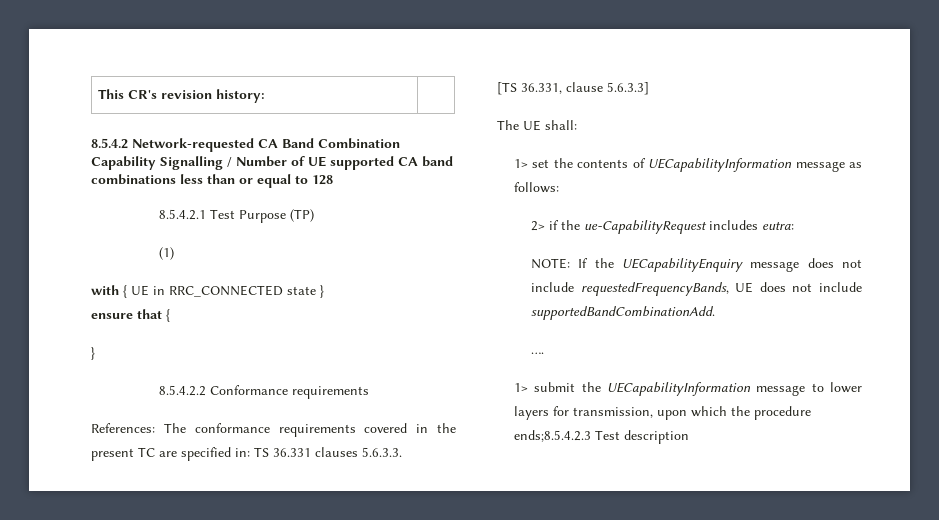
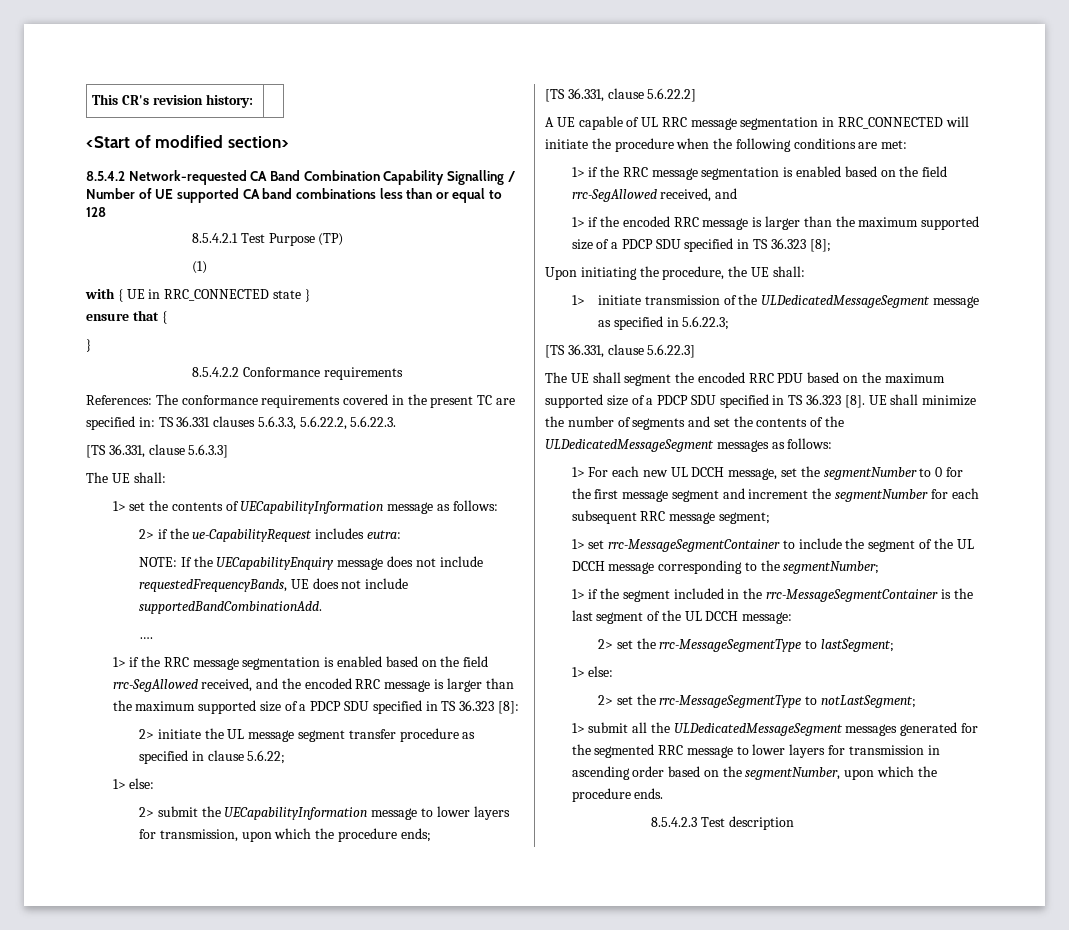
(266, 96) none -> [86,135,289,148] // <Start of modified section>
[362,447,402,457] 5.6.3.3. -> [257,416,397,430] 5.6.3.3, 5.6.22.2, 5.6.22.3.
(528, 387) none -> [129,656,489,670] [112,678,514,692] [112,700,519,714] [139,728,476,742] [139,750,286,764] [112,778,155,789] [139,807,155,817] if the RRC message segmentation is enabled based on the field rrc-SegAllowed received, and the encoded RRC message is larger than the maximum supported size of a PDCP SDU specified in TS 36.323 [8]: // 2> initiate the UL message segment transfer procedure as specified in clause 5.6.22; // 1> else: // 2>
[513,430,591,442] ends;8.5.4.2.3 -> [400,828,431,842] [545,88,697,102] [545,116,969,130] [545,138,908,152] [571,166,948,180] [571,188,738,202] [571,216,980,230] [571,238,831,252] [545,266,805,280] [571,294,979,308] [598,316,730,330] [545,344,696,358] [545,372,945,386] [545,394,977,408] [545,416,845,430] [545,438,833,452] [571,466,963,480] [571,488,979,502] [571,510,770,524] [571,538,974,552] [571,560,880,574] [571,588,973,602] [571,610,793,624] [598,638,894,652] [571,666,614,677] [598,694,916,708] [571,722,978,736] [571,744,940,758] [571,766,937,780] [571,788,664,802] [651,817,698,827] ends; // [TS 36.331, clause 5.6.22.2] // A UE capable of UL RRC message segmentation in RRC_CONNECTED will initiate the procedure when the following conditions are met: // 1> if the RRC message segmentation is enabled based on the field rrc-SegAllowed received, and // 1> if the encoded RRC message is larger than the maximum supported size of a PDCP SDU specified in TS 36.323 [8]; // Upon initiating the procedure, the UE shall: // 1> initiate transmission of the ULDedicatedMessageSegment message as specified in 5.6.22.3; // [TS 36.331, clause 5.6.22.3] // The UE shall segment the encoded RRC PDU based on the maximum supported size of a PDCP SDU specified in TS 36.323 [8]. UE shall minimize the number of segments and set the contents of the ULDedicatedMessageSegment messages as follows: // 1> For each new UL DCCH message, set the segmentNumber to 0 for the first message segment and increment the segmentNumber for each subsequent RRC message segment; // 1> set rrc-MessageSegmentContainer to include the segment of the UL DCCH message corresponding to the segmentNumber; // 1> if the segment included in the rrc-MessageSegmentContainer is the last segment of the UL DCCH message: // 2> set the rrc-MessageSegmentType to lastSegment; // 1> else: // 2> set the rrc-MessageSegmentType to notLastSegment; // 1> submit all the ULDedicatedMessageSegment messages generated for the segmented RRC message to lower layers for transmission in ascending order based on the segmentNumber, upon which the procedure ends. // 8.5.4.2.3

